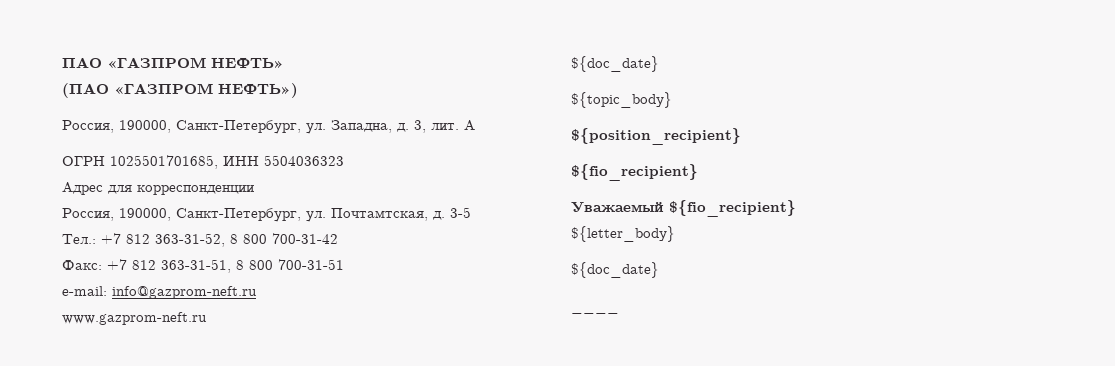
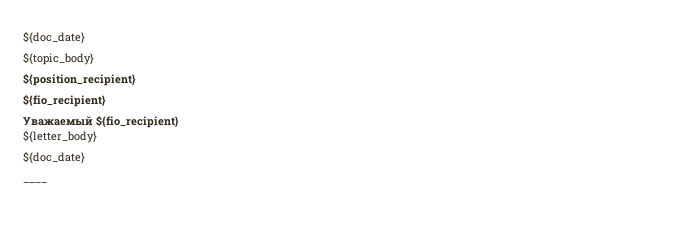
[62,57,284,69] [62,83,298,98] [62,120,475,134] [62,155,344,169] [62,182,254,195] [62,207,471,222] [62,233,338,247] [62,259,344,273] [62,286,257,299] [62,312,207,325] ПАО «ГАЗПРОМ НЕФТЬ» // (ПАО «ГАЗПРОМ НЕФТЬ») // Россия, 190000, Санкт-Петербург, ул. Западна, д. 3, лит. А // ОГРН 1025501701685, ИНН 5504036323 // Адрес для корреспонденции // Россия, 190000, Санкт-Петербург, ул. Почтамтская, д. 3-5 // Тел.: +7 812 363-31-52, 8 800 700-31-42 // Факс: +7 812 363-31-51, 8 800 700-31-51 // e-mail: info@gazprom-neft.ru // www.gazprom-neft.ru // -> (23, 37) none

